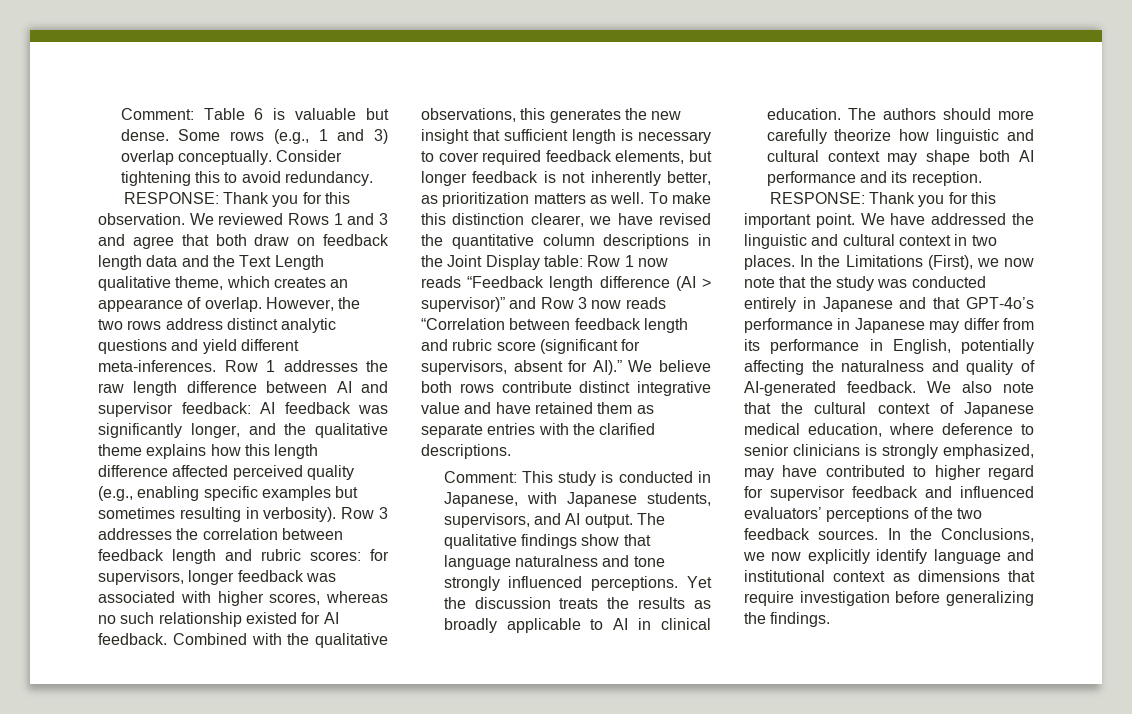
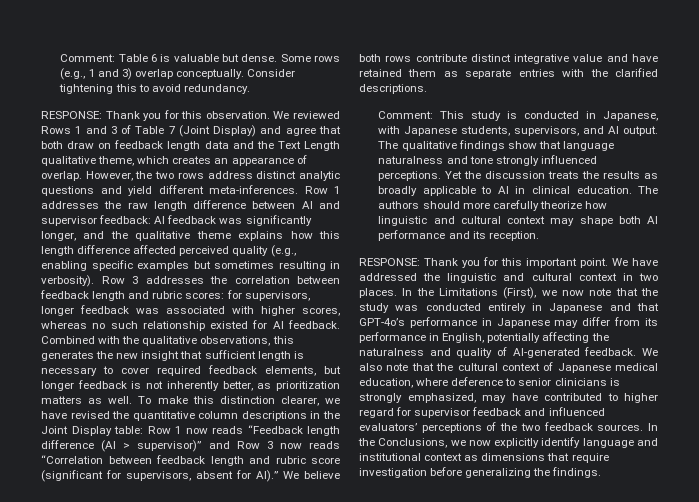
(388, 219) none -> [121,125,257,137] of Table 7 (Joint Display)

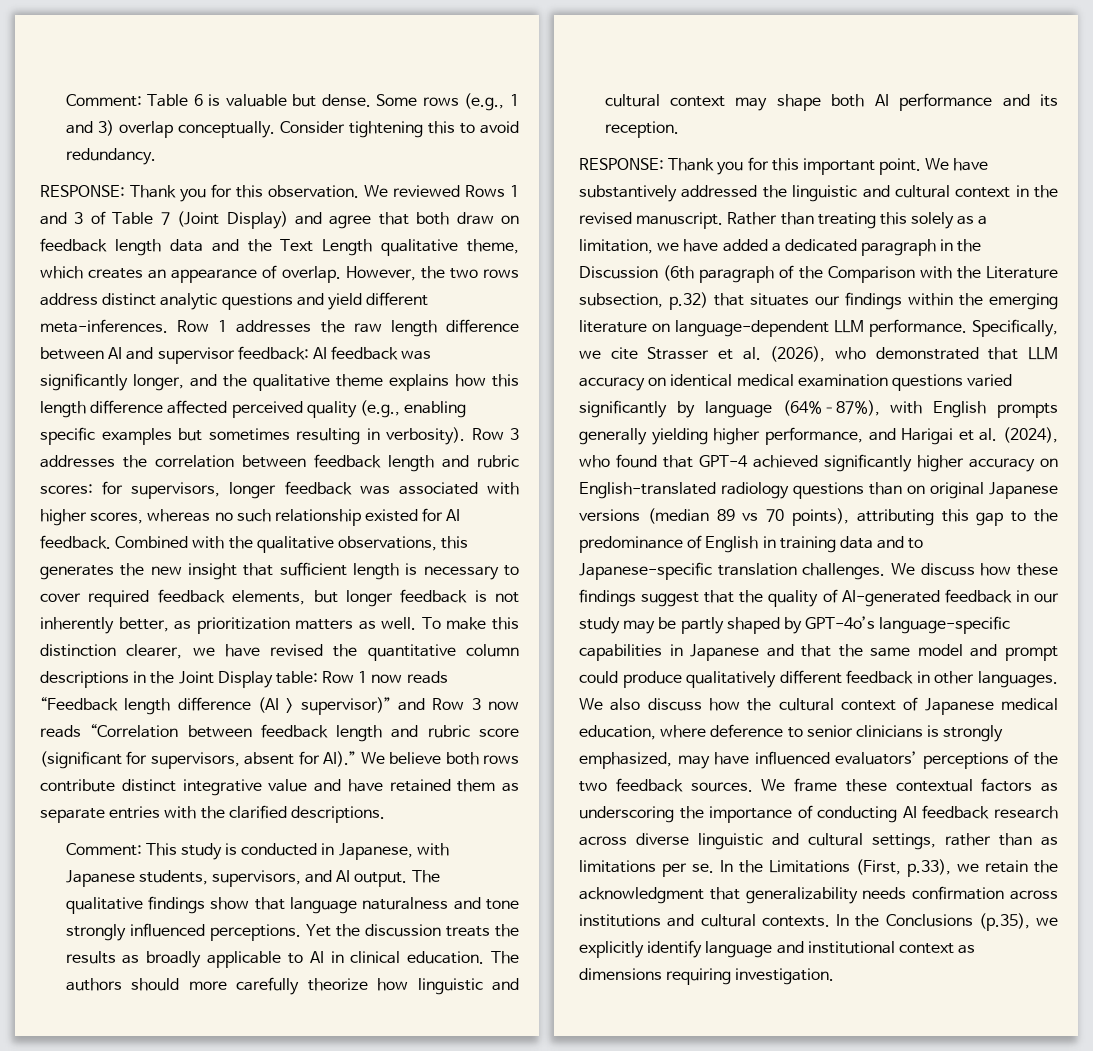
(658, 262) none -> [579,185,677,202] substantively
[639,273,658,281] [359,287,658,299] [359,303,659,313] [359,317,658,328] [359,332,609,343] [359,347,658,358] [359,363,434,371] two places. In the Limitations (First), we now note that the study was conducted entirely in Japanese and that GPT-4o’s performance in Japanese may differ from its performance in English, potentially affecting the naturalness and quality of AI-generated feedback. We also note that -> [1034,185,1058,198] [579,212,988,229] [579,239,982,256] [579,265,1058,283] [579,292,1058,310] [579,319,1058,337] [579,346,1058,362] [579,374,1013,391] [579,400,1058,418] [579,427,1058,445] [579,454,1058,472] [579,482,1058,499] [579,508,1058,526] [579,535,924,553] [579,562,1058,580] [579,589,1059,607] [579,616,1011,634] [579,644,1058,661] [579,670,1058,688] [579,698,740,711] the revised manuscript. Rather than treating this solely as a limitation, we have added a dedicated paragraph in the Discussion (6th paragraph of the Comparison with the Literature subsection, p.32) that situates our findings within the emerging literature on language-dependent LLM performance. Specifically, we cite Strasser et al. (2026), who demonstrated that LLM accuracy on identical medical examination questions varied significantly by language (64%–87%), with English prompts generally yielding higher performance, and Harigai et al. (2024), who found that GPT-4 achieved significantly higher accuracy on English-translated radiology questions than on original Japanese versions (median 89 vs 70 points), attributing this gap to the predominance of English in training data and to Japanese-specific translation challenges. We discuss how these findings suggest that the quality of AI-generated feedback in our study may be partly shaped by GPT-4o’s language-specific capabilities in Japanese and that the same model and prompt could produce qualitatively different feedback in other languages. We also discuss how
[544,393,658,403] [359,407,546,418] contributed to higher regard for supervisor feedback and -> (750, 758) none
[648,423,658,431] [358,438,491,448] In the Conclusions, we now -> [761,778,1058,792] [579,805,1058,823] [579,833,1058,850] [579,859,1058,877] [579,886,1058,904] [579,913,1058,931] We frame these contextual factors as underscoring the importance of conducting AI feedback research across diverse linguistic and cultural settings, rather than as limitations per se. In the Limitations (First, p.33), we retain the acknowledgment that generalizability needs confirmation across institutions and cultural contexts. In the Conclusions (p.35), we
[547,453,609,463] [359,467,602,478] that require investigation before generalizing the findings. -> [666,968,835,985] requiring investigation.

